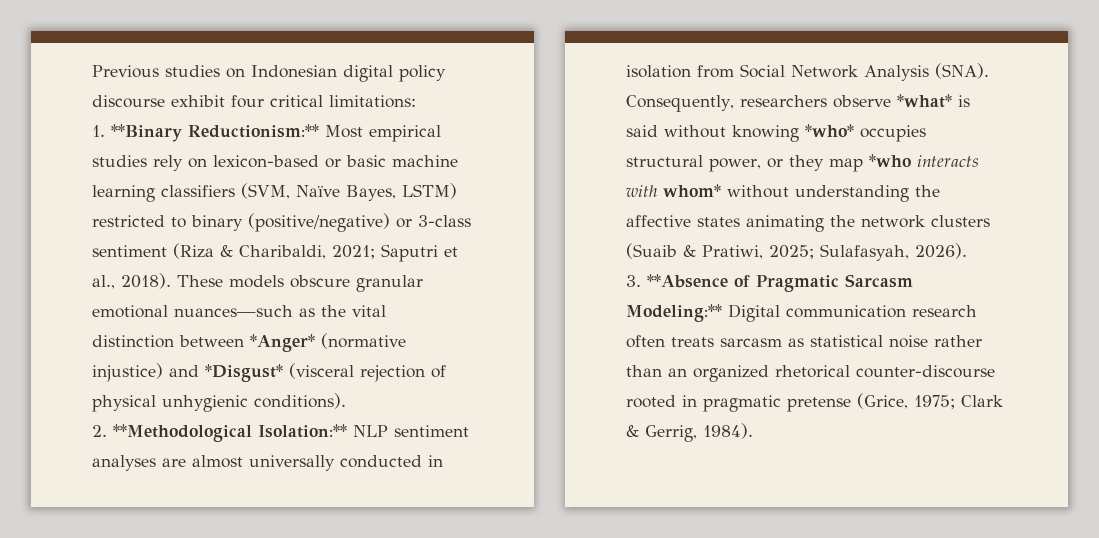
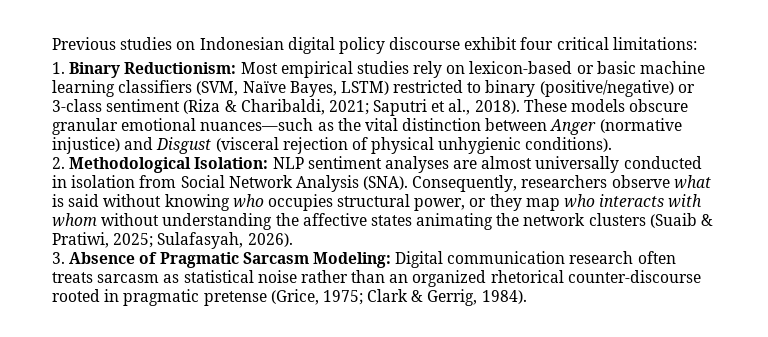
[111,124,319,142] **Binary Reductionism:** -> [69,62,237,78] Binary Reductionism:
[250,334,315,352] *Anger* -> [550,119,597,135] Anger
[205,364,283,382] *Disgust* -> [156,137,212,154] Disgust
[113,424,347,442] **Methodological Isolation:** -> [69,157,269,173] Methodological Isolation:
[896,94,952,108] *what* -> [673,175,711,189] what
[805,124,854,137] *who* -> [232,194,264,208] who
[869,154,911,167] *who -> [564,194,596,208] who
[663,184,721,197] whom* -> [52,213,97,227] whom
[647,274,728,288] **Absence -> [69,252,136,264] Absence
[626,304,722,322] Modeling:** -> [312,252,391,268] Modeling:

